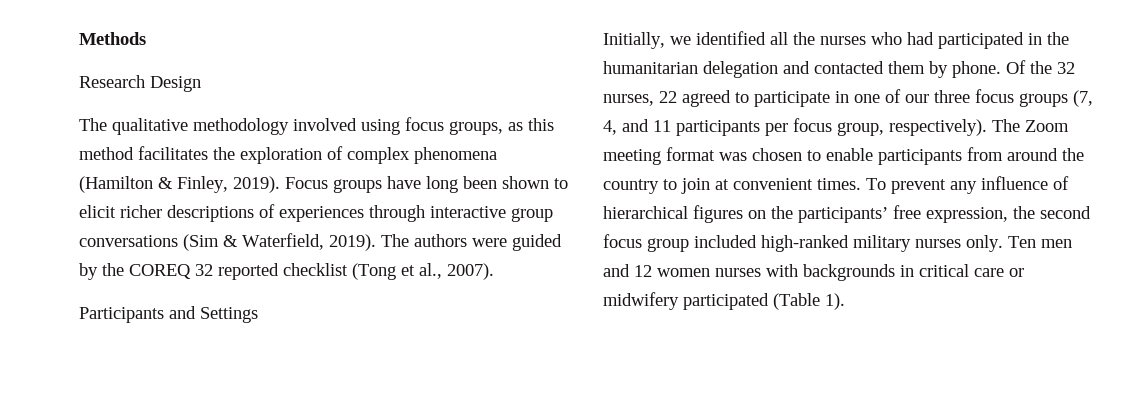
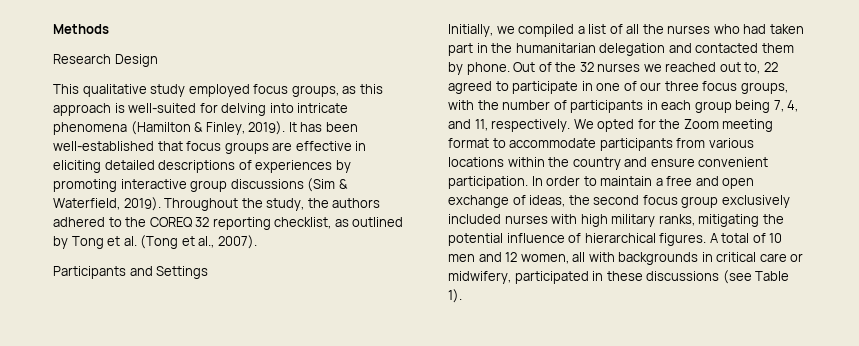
[79,117,554,135] [79,146,410,164] The qualitative methodology involved using focus groups, as this method facilitates the exploration of complex -> [53,84,383,97] [53,103,349,116] This qualitative study employed focus groups, as this approach is well-suited for delving into intricate
[285,176,568,193] [79,205,162,218] Focus groups have long been shown to elicit richer -> [288,122,358,132] [53,141,367,154] [53,160,155,173] It has been well-established that focus groups are effective in eliciting detailed
[369,205,425,222] through -> [335,160,351,173] [53,179,117,192] by promoting
[79,235,178,247] conversations -> [230,179,304,189] discussions
[381,234,562,251] [79,263,348,280] The authors were guided by the COREQ 32 reported checklist -> [164,198,381,211] [53,217,404,230] [53,236,137,249] Throughout the study, the authors adhered to the COREQ 32 reporting checklist, as outlined by Tong et al.
[696,31,766,45] identified -> [518,24,623,37] compiled a list of
[938,32,1024,49] participated -> [769,24,804,34] [448,43,473,56] taken part
[1006,60,1075,74] [603,94,654,106] Of the 32 nurses, -> [513,62,761,74] Out of the 32 nurses we reached out to,
[1019,90,1093,107] [603,118,1069,136] [603,147,1084,165] [603,176,1069,194] [603,205,1091,223] [603,234,1036,252] groups (7, 4, and 11 participants per focus group, respectively). The Zoom meeting format was chosen to enable participants from around the country to join at convenient times. To prevent any influence of hierarchical figures on the participants’ free expression, the second focus group included high-ranked military nurses only. Ten -> [740,82,788,94] [448,100,799,113] [448,119,774,132] [448,138,754,151] [448,157,769,170] [448,176,755,189] [448,195,790,208] [448,214,784,227] [448,233,783,246] groups, with the number of participants in each group being 7, 4, and 11, respectively. We opted for the Zoom meeting format to accommodate participants from various locations within the country and ensure convenient participation. In order to maintain a free and open exchange of ideas, the second focus group exclusively included nurses with high military ranks, mitigating the potential influence of hierarchical figures. A total of 10
[657,268,761,277] women nurses -> [520,252,586,264] women, all
[603,292,820,310] midwifery participated (Table -> [448,270,790,284] midwifery, participated in these discussions (see Table

